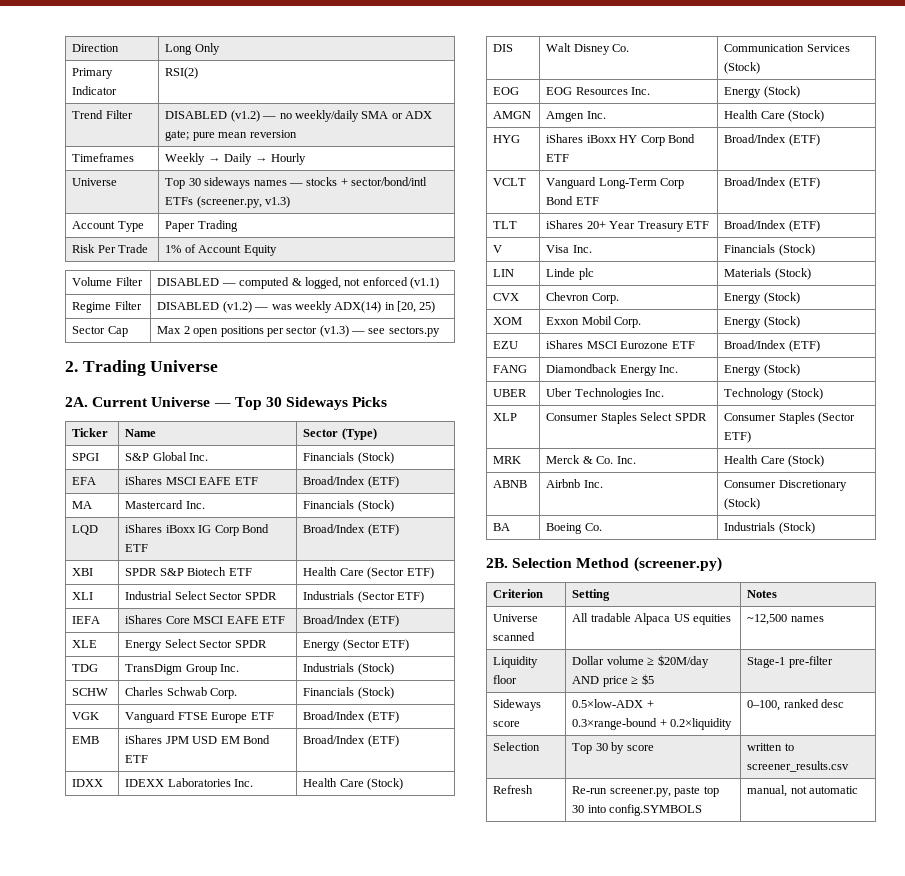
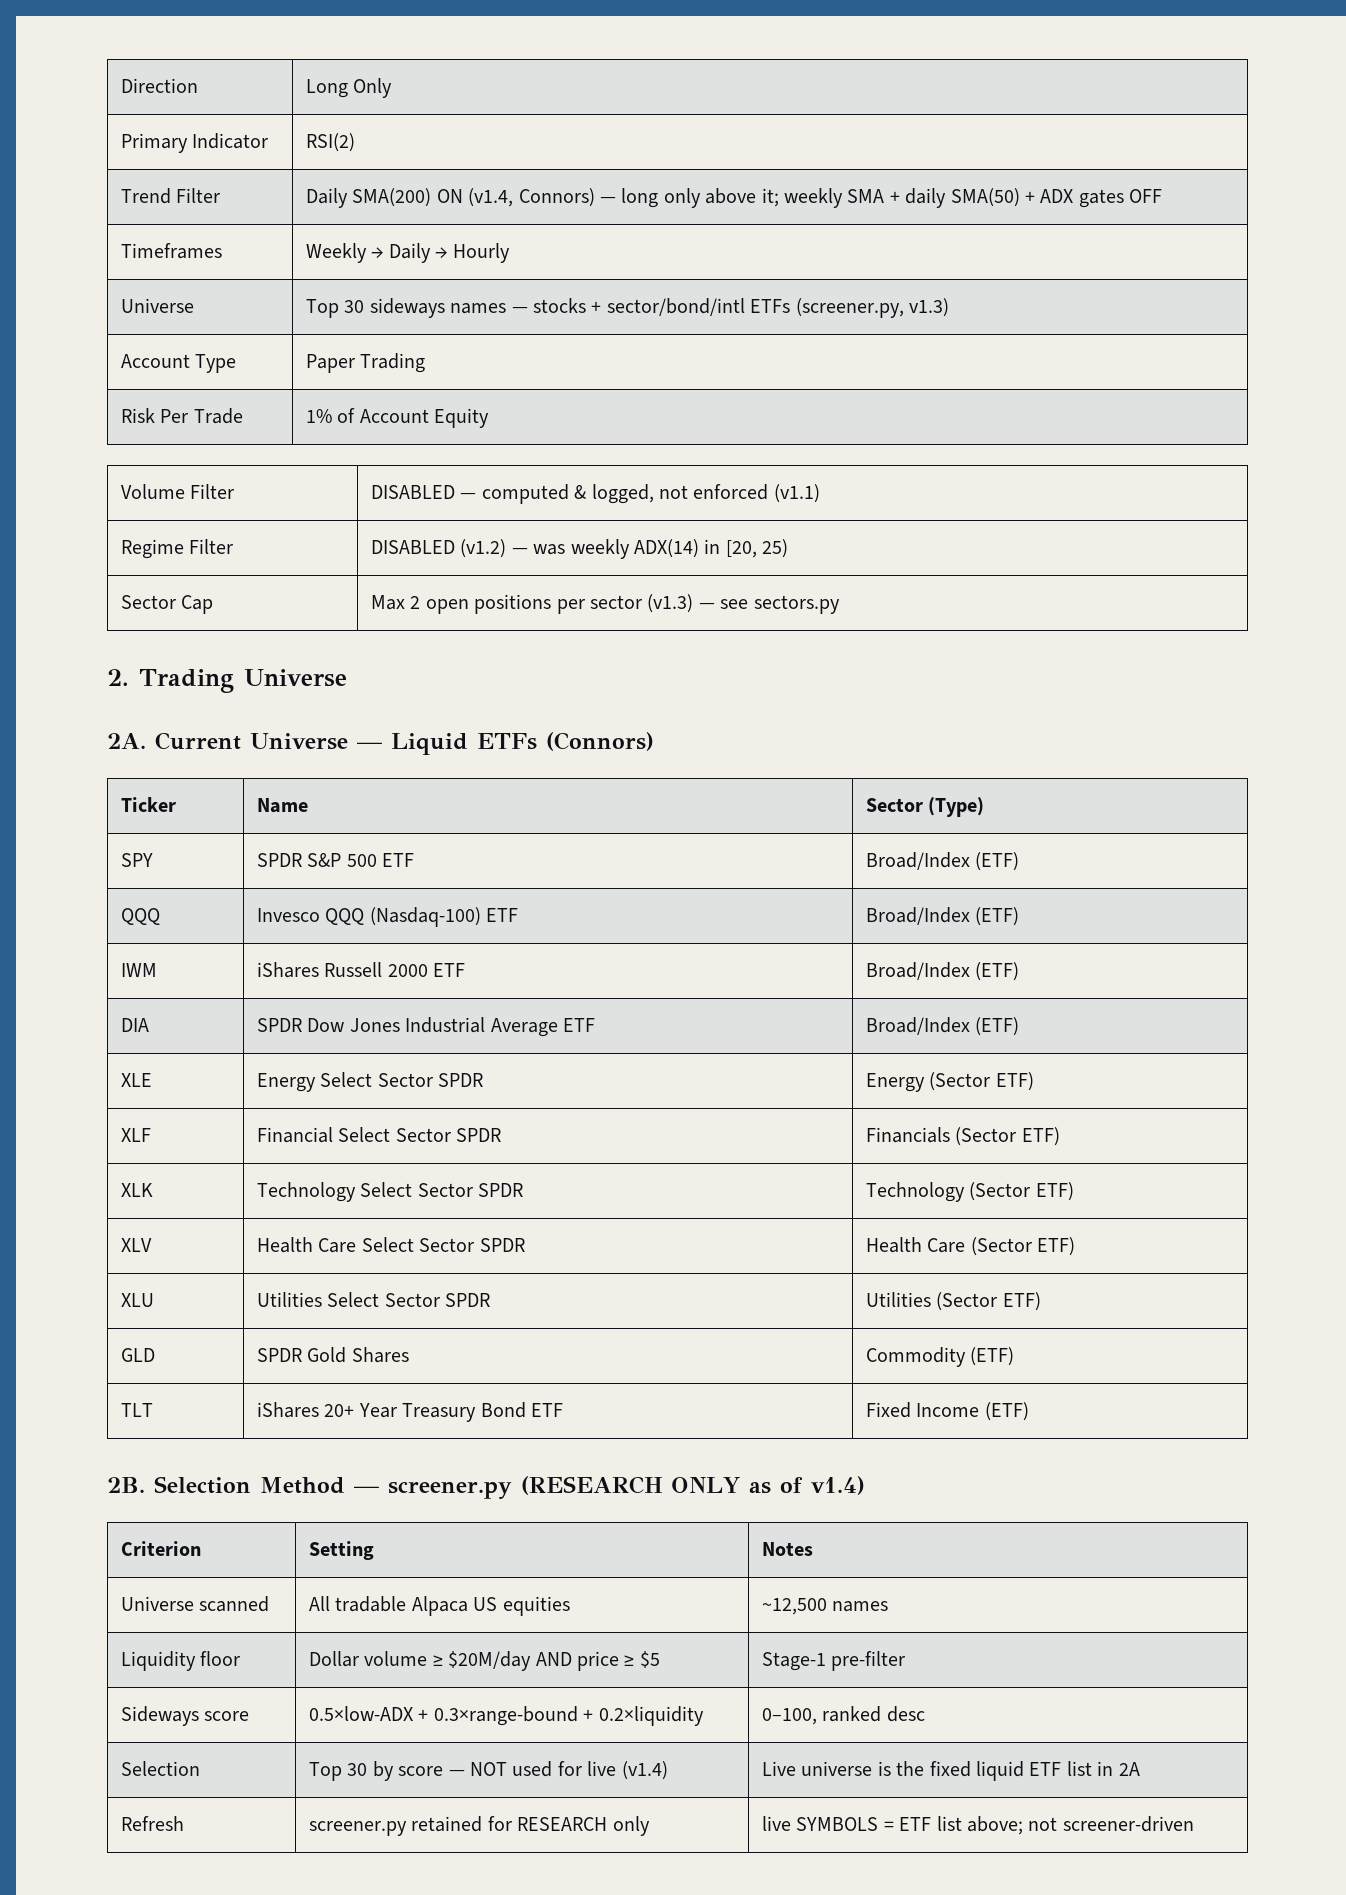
[165,110,433,122] [165,130,297,141] DISABLED (v1.2) — no weekly/daily SMA or ADX gate; pure mean reversion -> [305,188,1163,208] Daily SMA(200) ON (v1.4, Connors) — long only above it; weekly SMA + daily SMA(50) + ADX gates OFF
[234,397,388,410] Top 30 Sideways Picks -> [391,732,654,755] Liquid ETFs (Connors)
[72,453,100,461] [125,452,209,461] [303,452,394,464] [72,477,97,485] [125,476,258,485] [303,476,399,488] [72,501,93,509] [125,500,205,509] [303,500,394,512] [72,525,99,535] [125,524,269,536] [125,544,149,552] [303,524,399,536] [72,568,94,576] [125,567,252,576] [303,567,434,579] [72,592,94,600] [125,591,277,600] [303,591,425,603] [72,616,101,624] [125,615,259,624] SPGI | S&P Global Inc. | Financials (Stock) // EFA | iShares MSCI EAFE ETF | Broad/Index (ETF) // MA | Mastercard Inc. | Financials (Stock) // LQD | iShares iBoxx IG Corp Bond ETF | Broad/Index (ETF) // XBI | SPDR S&P Biotech ETF | Health Care (Sector ETF) // XLI | Industrial Select Sector SPDR | Industrials (Sector ETF) // IEFA | iShares Core MSCI EAFE -> [120,853,153,867] [256,853,415,867] [865,852,1020,871] [120,908,160,925] [256,907,519,927] [865,907,1020,926] [120,963,157,977] [256,962,466,978] [865,962,1020,981] [120,1018,149,1032] [256,1017,558,1037] SPY | SPDR S&P 500 ETF | Broad/Index (ETF) // QQQ | Invesco QQQ (Nasdaq-100) ETF | Broad/Index (ETF) // IWM | iShares Russell 2000 ETF | Broad/Index (ETF) // DIA | SPDR Dow Jones Industrial Average
[72,664,99,672] [125,664,240,675] [303,663,394,675] [72,688,109,696] [125,687,238,699] [303,687,394,699] [72,712,100,720] [125,711,274,723] [303,711,399,723] [72,736,100,744] [125,735,270,744] [125,755,149,763] [303,735,399,747] [72,779,104,787] [125,778,254,787] [303,778,404,790] [493,44,514,52] [546,43,630,55] [724,44,850,52] [724,62,761,74] [493,87,520,95] [546,87,651,95] [724,86,800,98] [493,111,532,119] [546,111,606,122] [724,110,825,122] [493,135,521,143] [546,134,695,146] [546,154,570,162] [724,134,820,146] [493,178,527,186] [546,177,685,189] [546,196,599,205] [724,177,787,186] TDG | TransDigm Group Inc. | Industrials (Stock) // SCHW | Charles Schwab Corp. | Financials (Stock) // VGK | Vanguard FTSE Europe ETF | Broad/Index (ETF) // EMB | iShares JPM USD EM Bond ETF | Broad/Index (ETF) // IDXX | IDEXX Laboratories Inc. | Health Care (Stock) // DIS | Walt Disney Co. | Communication Services (Stock) // EOG | EOG Resources Inc. | Energy (Stock) // AMGN | Amgen Inc. | Health Care (Stock) // HYG | iShares iBoxx HY Corp Bond ETF | Broad/Index (ETF) // VCLT | Vanguard Long-Term Corp Bond ETF | Broad/Index -> [120,1128,151,1142] [256,1127,502,1143] [865,1127,1060,1146] [120,1183,153,1197] [256,1182,524,1202] [865,1182,1074,1202] [120,1238,152,1252] [256,1237,525,1253] [865,1237,1076,1256] [120,1293,154,1307] [256,1292,491,1307] [865,1292,1041,1311] [120,1348,155,1362] [256,1347,409,1363] [865,1347,966,1367] XLF | Financial Select Sector SPDR | Financials (Sector ETF) // XLK | Technology Select Sector SPDR | Technology (Sector ETF) // XLV | Health Care Select Sector SPDR | Health Care (Sector ETF) // XLU | Utilities Select Sector SPDR | Utilities (Sector ETF) // GLD | SPDR Gold Shares | Commodity
[685,221,709,229] [724,220,820,232] [493,245,503,253] [546,245,592,253] [724,244,815,256] [493,269,515,277] [546,268,594,280] [724,268,811,280] [493,293,520,301] [546,292,619,304] [724,292,800,304] [493,317,523,325] [546,316,642,328] [724,316,800,328] [493,341,519,349] [546,340,695,349] [724,340,820,352] [493,365,528,373] [546,364,679,376] [724,364,800,376] [493,389,528,397] [546,388,665,400] [724,388,823,400] [493,413,518,421] [546,412,707,424] [724,412,856,424] [724,431,752,443] [493,456,522,464] [546,455,636,464] [724,455,825,467] [493,480,528,488] [546,479,603,488] [724,480,847,491] [724,498,761,510] [493,523,511,531] [546,523,602,534] [724,522,815,534] [486,557,722,572] ETF | Broad/Index (ETF) // V | Visa Inc. | Financials (Stock) // LIN | Linde plc | Materials (Stock) // CVX | Chevron Corp. | Energy (Stock) // XOM | Exxon Mobil Corp. | Energy (Stock) // EZU | iShares MSCI Eurozone ETF | Broad/Index (ETF) // FANG | Diamondback Energy Inc. | Energy (Stock) // UBER | Uber Technologies Inc. | Technology (Stock) // XLP | Consumer Staples Select SPDR | Consumer Staples (Sector ETF) // MRK | Merck & Co. Inc. | Health Care (Stock) // ABNB | Airbnb Inc. | Consumer Discretionary (Stock) // BA | Boeing Co. | Industrials (Stock) // 2B. Selection Method (screener.py) -> [480,1402,563,1418] [865,1402,1029,1421] [107,1476,865,1499] Bond ETF | Fixed Income (ETF) // 2B. Selection Method — screener.py (RESEARCH ONLY as of v1.4)
[747,743,794,751] [747,761,850,772] [493,785,534,794] [572,786,719,797] [572,804,703,816] [747,785,859,797] | written to screener_results.csv // Refresh | Re-run screener.py, paste top 30 into config.SYMBOLS | manual, not automatic -> [448,1761,668,1780] [761,1761,1140,1781] [120,1816,184,1831] [308,1816,650,1836] [761,1816,1194,1835] — NOT used for live (v1.4) | Live universe is the fixed liquid ETF list in 2A // Refresh | screener.py retained for RESEARCH only | live SYMBOLS = ETF list above; not screener-driven

